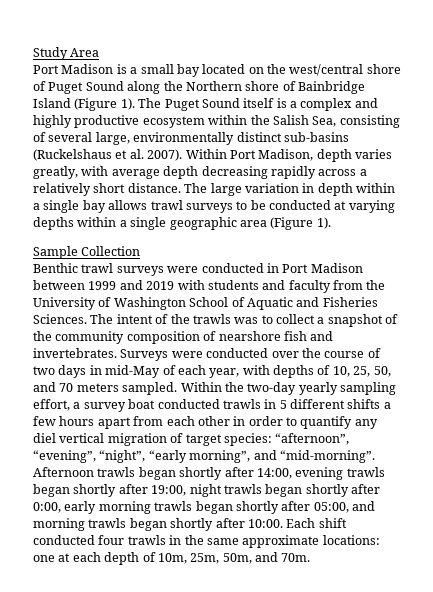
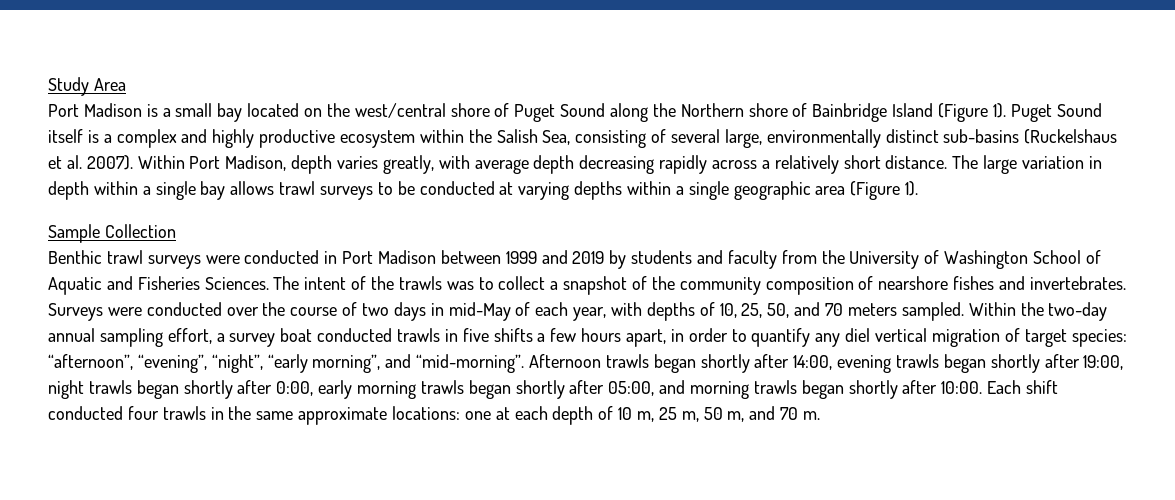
[138,98,162,108] The -> (1006, 110) none
[177,280,205,290] with -> [609,250,627,269] by
[283,331,307,341] fish -> [953,276,995,290] fishes
[298,382,338,395] yearly -> [48,328,95,342] annual
[279,399,345,409] 5 different -> [462,328,489,342] five
[97,416,230,429] apart from each other -> [626,329,667,347] apart,
[157,552,311,564] 10m, 25m, 50m, and 70m. -> [618,406,821,422] 10 m, 25 m, 50 m, and 70 m.

